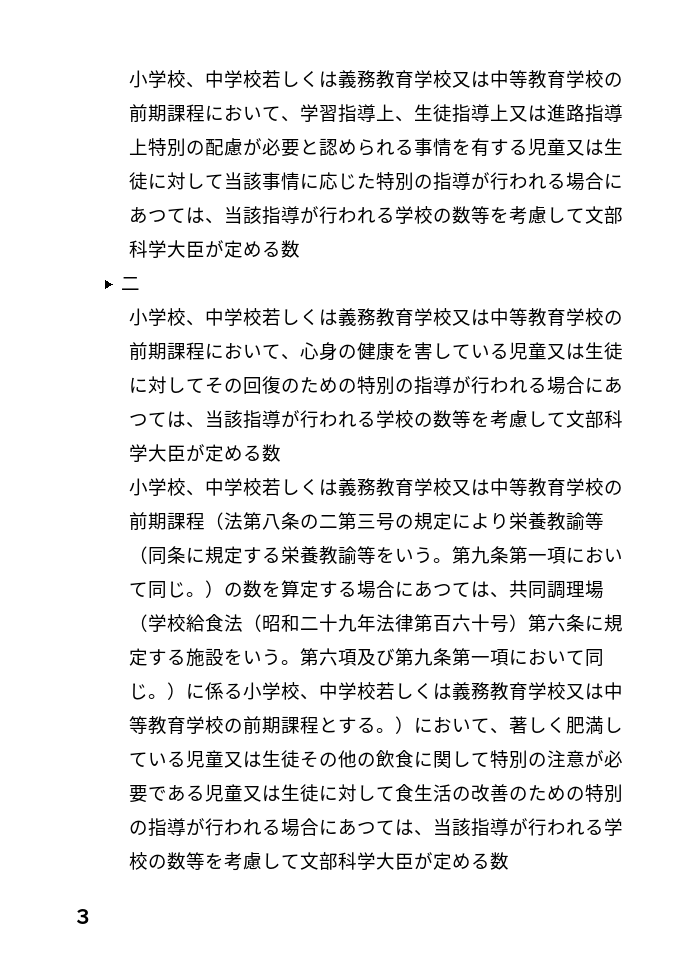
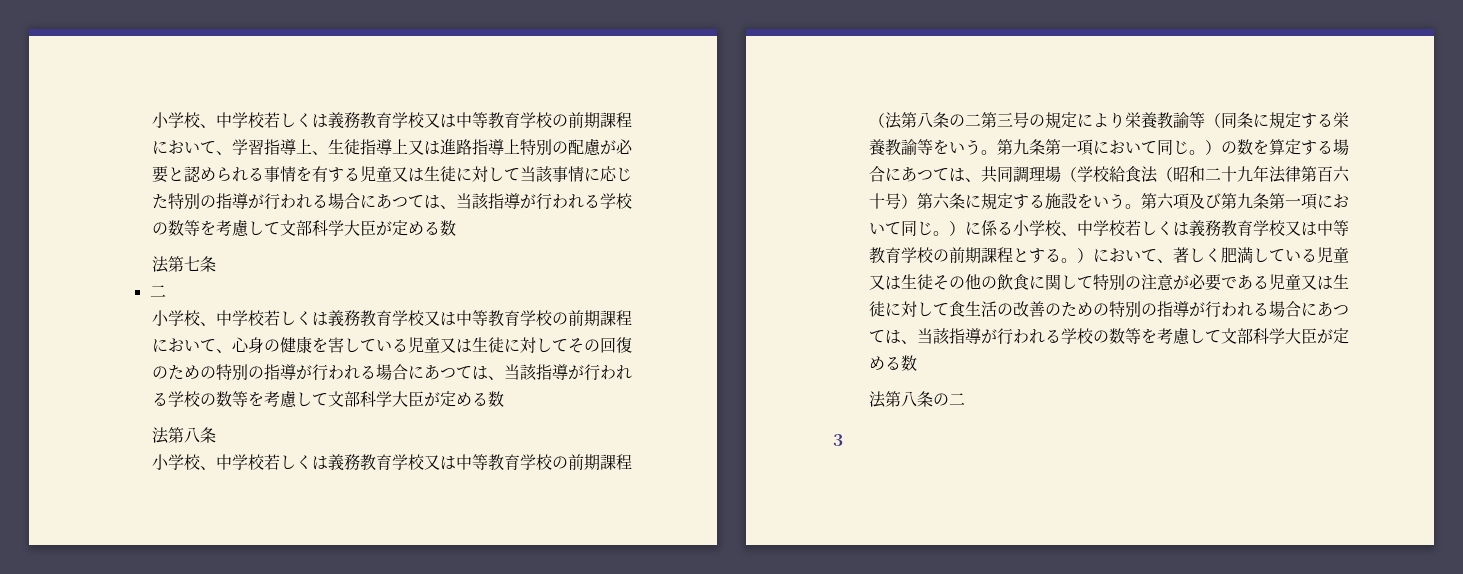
(301, 249) none -> [151,256,216,273] // 法第七条
(282, 453) none -> [151,427,216,444] // 法第八条
(510, 861) none -> [868,391,965,408] // 法第八条の二

